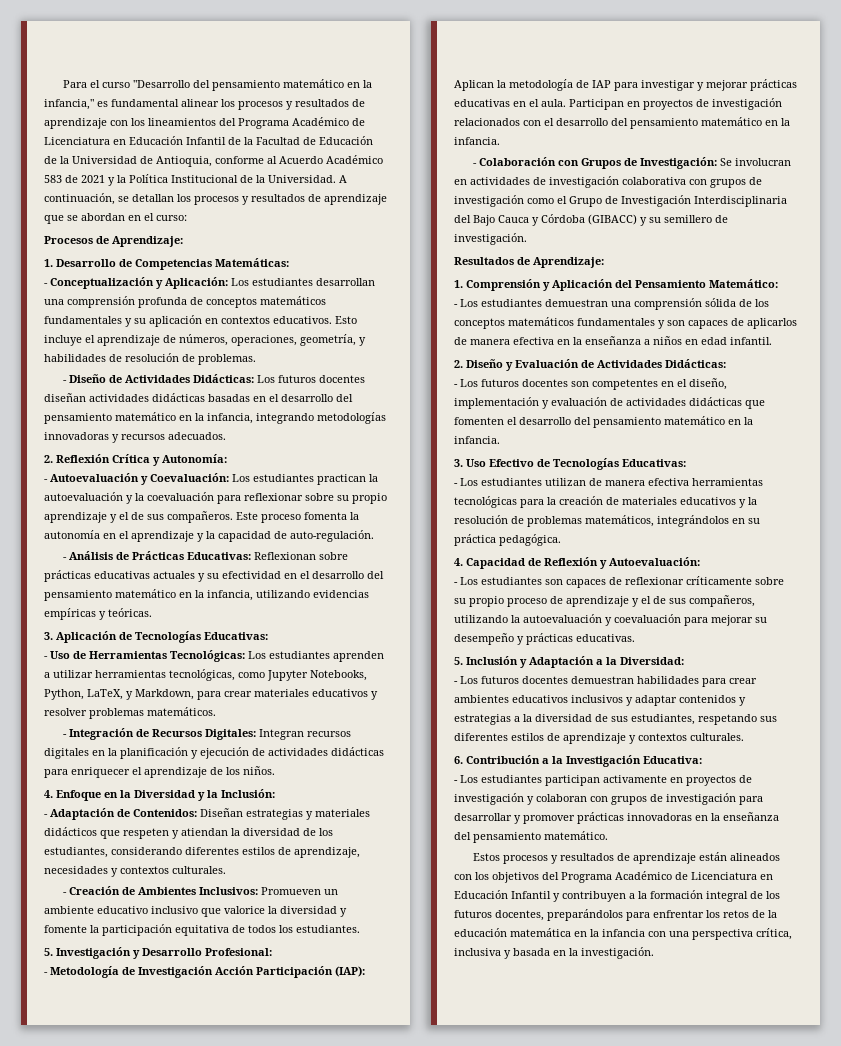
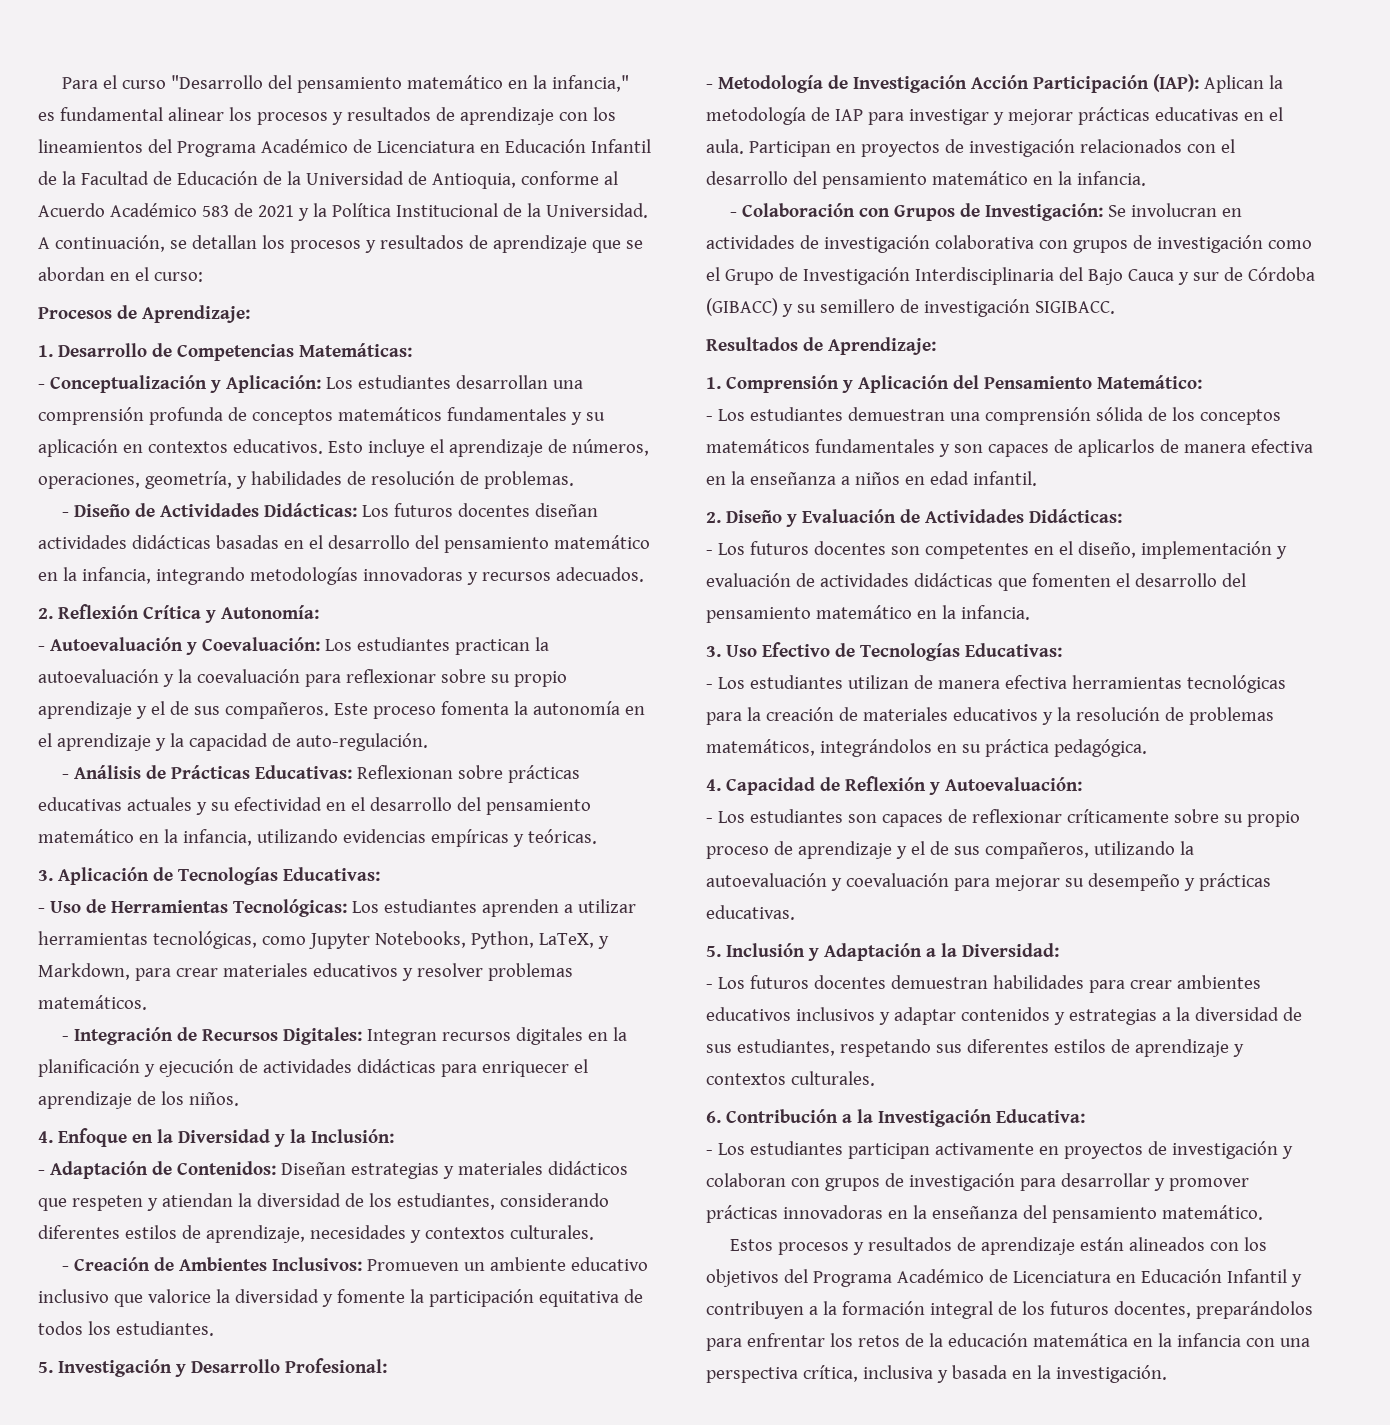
(539, 221) none -> [1192,267,1243,281] sur de
[454,233,527,245] investigación. -> [923,299,1115,317] investigación SIGIBACC.

